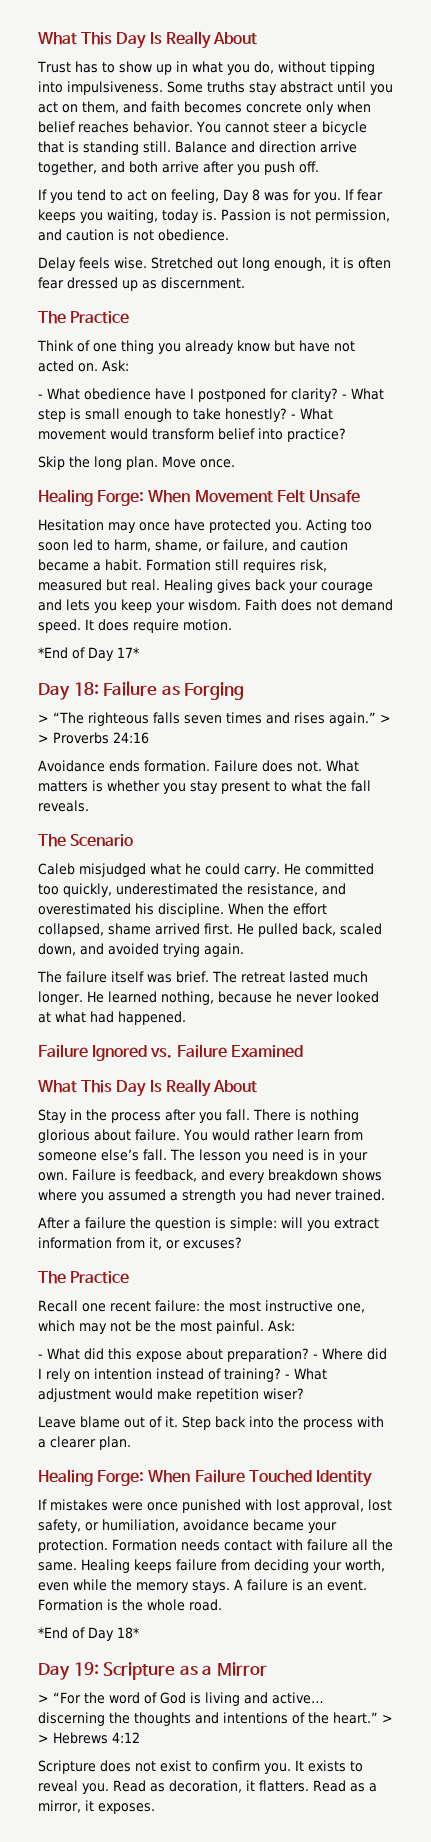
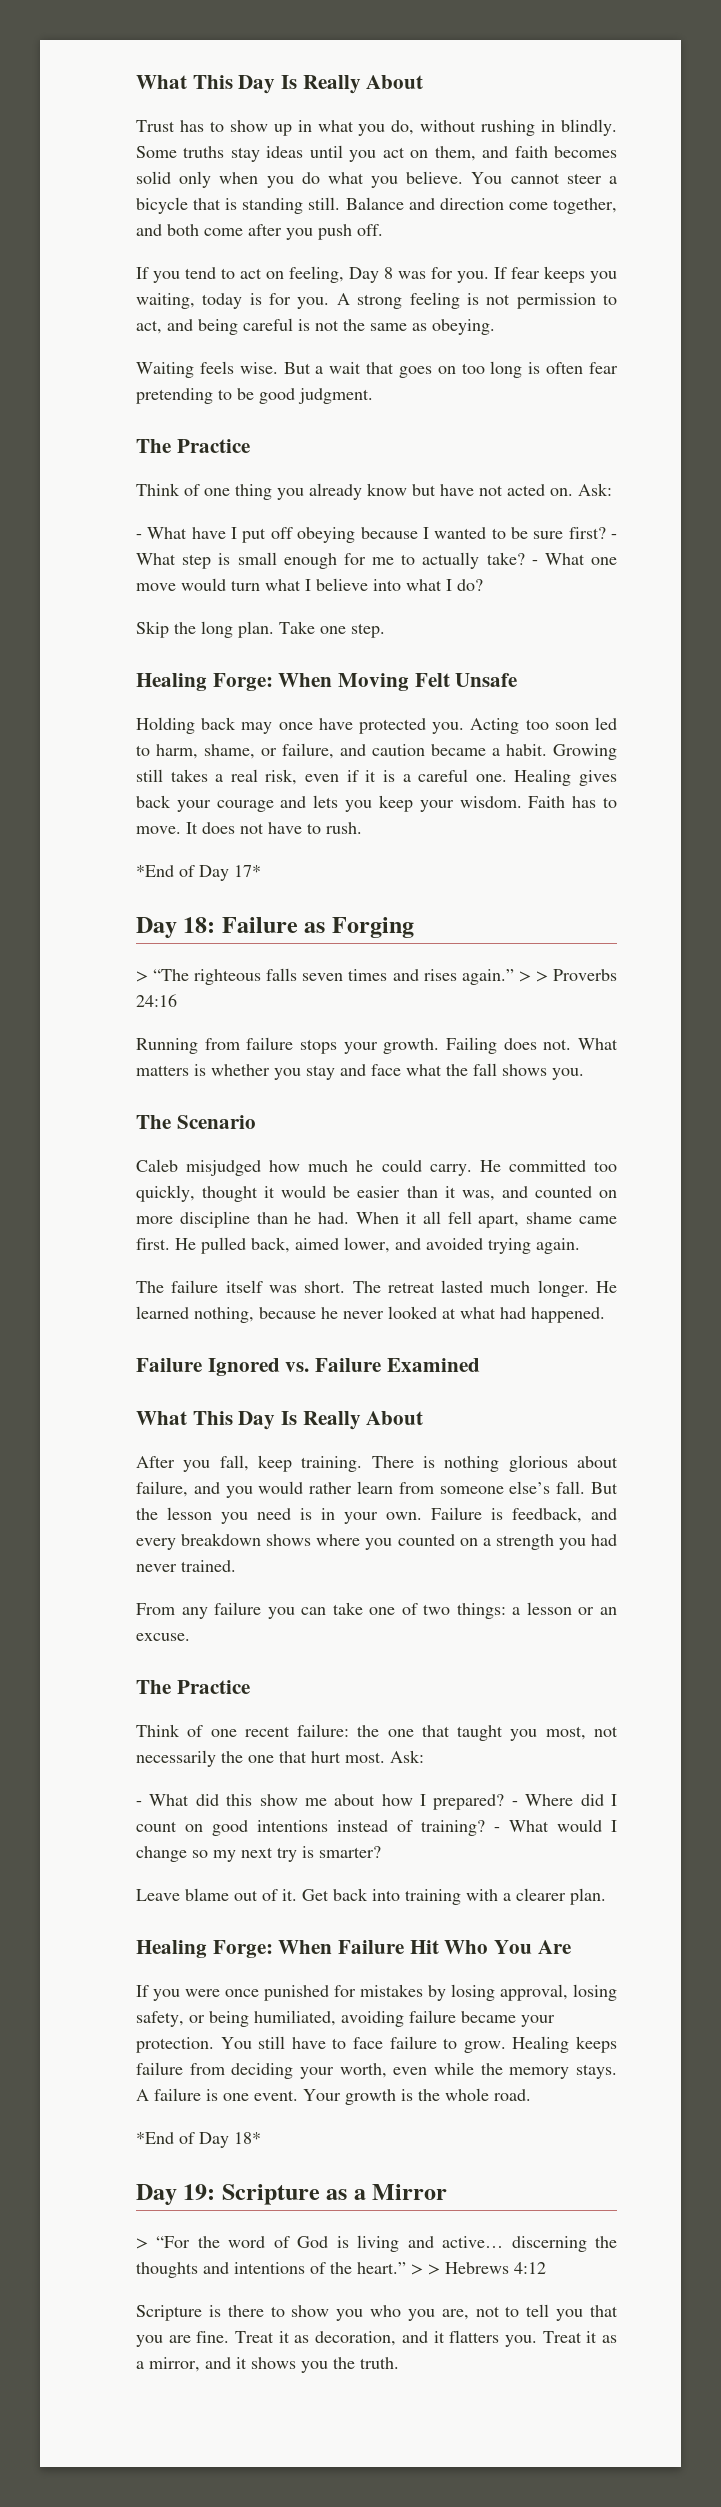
[329,61,375,75] [38,81,163,95] tipping into impulsiveness. -> [481,119,617,136] rushing in blindly.
[280,81,333,93] abstract -> [266,146,304,158] ideas
[246,102,302,113] concrete -> [136,171,171,184] solid
[38,121,193,133] belief reaches behavior. -> [266,171,464,188] you do what you believe.
[320,141,357,153] arrive -> [508,202,548,210] come
[162,161,199,173] arrive -> [204,228,243,236] come
[202,209,390,223] [38,229,229,241] [38,257,391,271] [38,277,245,291] is. Passion is not permission, and caution is not obedience. // Delay feels wise. Stretched out long enough, it is often fear dressed up as discernment. -> [249,292,618,309] [136,318,495,335] [136,361,619,378] [136,388,373,404] is for you. A strong feeling is not permission to act, and being careful is not the same as obeying. // Waiting feels wise. But a wait that goes on too long is often fear pretending to be good judgment.
[84,388,151,400] obedience -> (188, 533) none
[198,388,338,402] postponed for clarity? -> [242,527,606,543] put off obeying because I wanted to be sure first?
[176,408,333,422] [38,428,346,442] to take honestly? - What movement would transform belief into practice? -> [343,552,618,569] [136,578,483,591] for me to actually take? - What one move would turn what I believe into what I do?
[162,456,235,468] [38,489,273,506] Move once. // Healing Forge: When Movement -> [279,621,385,638] [136,673,410,691] Take one step. // Healing Forge: When Moving
[38,519,104,531] Hesitation -> [136,717,237,734] Holding back
[146,559,327,573] [38,579,160,591] Formation still requires risk, measured but real. -> [553,744,617,760] [136,769,507,785] Growing still takes a real risk, even if it is a careful one.
[280,599,393,611] [38,619,232,633] does not demand speed. It does require motion. -> [572,796,617,808] [136,822,362,834] has to move. It does not have to rush.
[38,760,258,772] Avoidance ends formation. Failure -> [136,1037,497,1054] Running from failure stops your growth. Failing
[221,781,287,794] present to -> [340,1064,401,1076] and face
[38,800,89,812] reveals. -> [502,1064,584,1080] shows you.
[150,863,181,875] what -> [269,1160,349,1172] how much
[116,883,346,896] [38,903,327,917] [38,923,200,937] underestimated the resistance, and overestimated his discipline. When the effort collapsed, shame arrived -> [202,1185,617,1202] [136,1211,617,1228] thought it would be easier than it was, and counted on more discipline than he had. When it all fell apart, shame came
[340,923,382,935] [38,943,76,956] scaled down, -> [295,1237,390,1253] aimed lower,
[176,971,209,983] brief. -> [304,1281,346,1293] short.
[38,1109,250,1123] Stay in the process after you fall. -> [136,1455,363,1472] After you fall, keep training.
[135,1129,208,1141] failure. You -> [136,1481,253,1498] failure, and you
[170,1149,195,1161] The -> [591,1482,618,1494] [136,1508,158,1520] But the
[108,1189,166,1201] assumed -> [397,1534,478,1546] counted on
[38,1217,379,1231] [38,1237,242,1250] [38,1271,130,1284] [38,1300,78,1312] After a failure the question is simple: will you extract information from it, or excuses? // The Practice // Recall -> [136,1602,618,1619] [136,1633,190,1641] [136,1680,250,1694] [136,1724,204,1737] From any failure you can take one of two things: a lesson or an excuse. // The Practice // Think of
[229,1300,365,1313] [38,1320,264,1334] most instructive one, which may not be the most painful. -> [387,1725,618,1741] [136,1750,385,1767] one that taught you most, not necessarily the one that hurt most.
[136,1348,387,1362] [38,1368,152,1382] expose about preparation? - Where did I rely on intention -> [259,1794,617,1810] [136,1820,328,1836] show me about how I prepared? - Where did I count on good intentions
[38,1388,304,1402] adjustment would make repetition wiser? -> [557,1819,617,1832] [136,1846,381,1862] would I change so my next try is smarter?
[182,1416,211,1430] Step -> [302,1889,329,1901] Get
[278,1416,353,1430] the process -> [405,1889,461,1905] training
[248,1470,372,1487] [38,1499,108,1511] Touched Identity // If mistakes -> [409,1940,571,1954] [136,1985,180,2001] Hit Who You Are // If you
[245,1499,392,1513] [38,1519,337,1533] [38,1539,393,1553] [38,1562,77,1571] with lost approval, lost safety, or humiliation, avoidance became your protection. Formation needs contact with failure all the same. -> [334,1984,617,2001] [136,2010,555,2027] [136,2036,506,2053] for mistakes by losing approval, losing safety, or being humiliated, avoiding failure became your protection. You still have to face failure to grow.
[307,1580,367,1591] [38,1599,103,1611] an event. Formation -> [223,2089,396,2105] one event. Your growth
[100,1760,363,1774] [38,1780,377,1794] [38,1800,155,1814] does not exist to confirm you. It exists to reveal you. Read as decoration, it flatters. Read as a mirror, it exposes. -> [208,2304,619,2321] [136,2330,617,2347] [136,2357,399,2373] is there to show you who you are, not to tell you that you are fine. Treat it as decoration, and it flatters you. Treat it as a mirror, and it shows you the truth.

